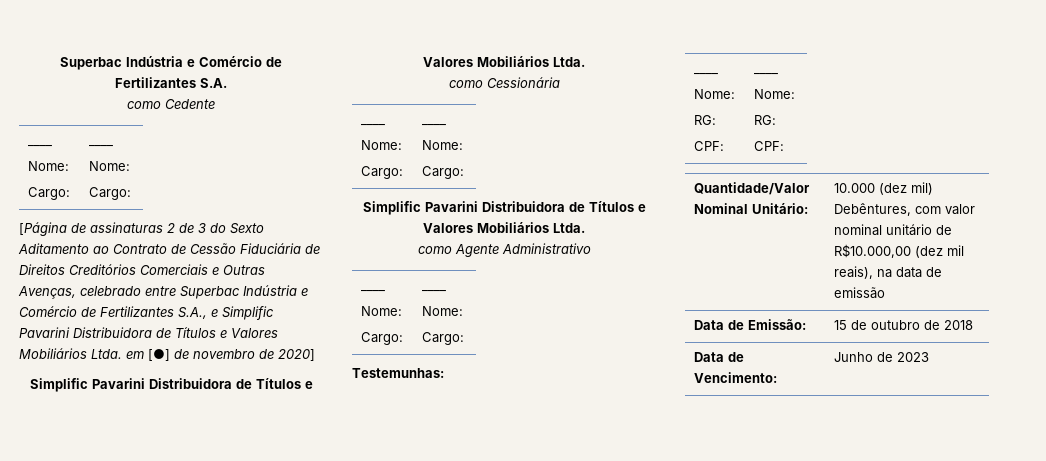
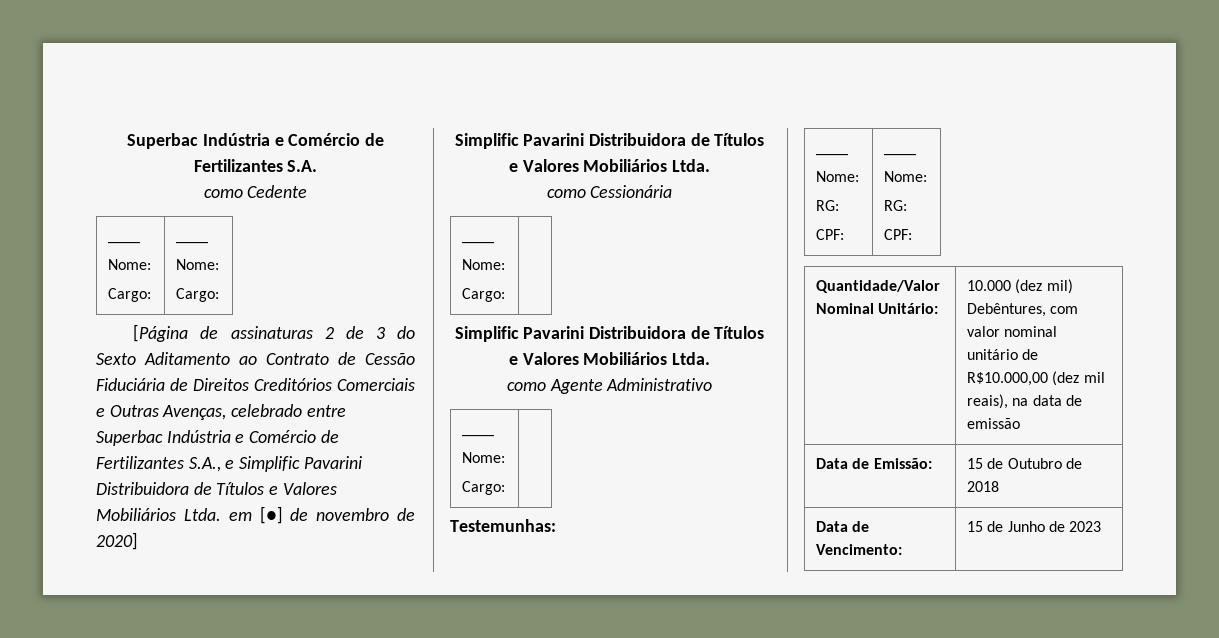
[422,124,447,126] [422,140,464,150] [422,166,465,179] ____ // Nome: // Cargo: -> (506, 295) none
[422,290,447,292] [422,306,464,316] [422,332,465,345] ____ // Nome: // Cargo: -> (506, 488) none
[871,320,921,330] outubro -> [1007,458,1062,469] Outubro
(778, 377) none -> [967,521,1004,532] 15 de

